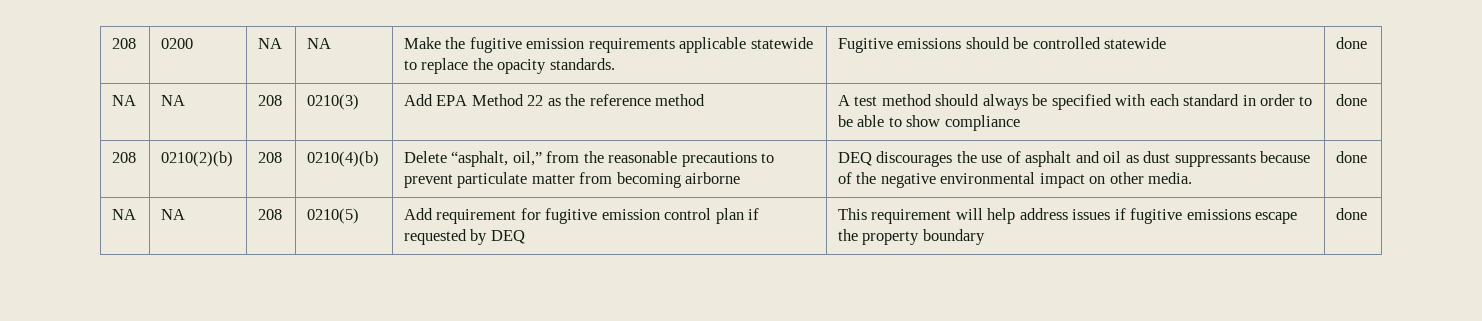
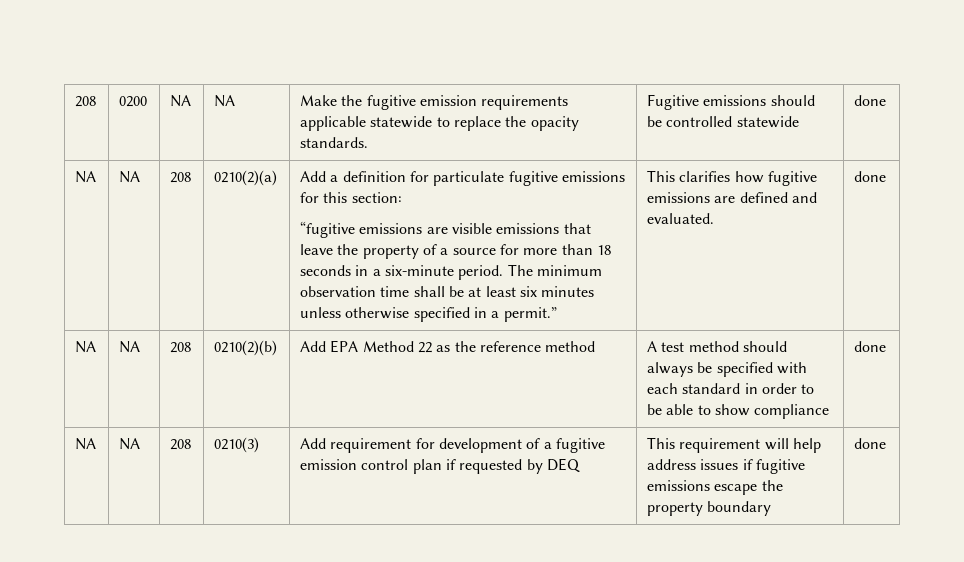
[307,94,360,110] 0210(3) -> [214,170,278,186] [300,171,625,186] [300,192,402,203] [300,221,591,238] [300,244,611,259] [300,264,602,280] [300,286,595,297] [300,307,557,322] [647,170,817,186] [647,192,817,203] [647,213,715,224] [854,171,887,182] [75,341,97,353] [119,341,141,353] [170,342,192,353] [214,340,278,356] 0210(2)(a) | Add a definition for particulate fugitive emissions for this section: // “fugitive emissions are visible emissions that leave the property of a source for more than 18 seconds in a six-minute period. The minimum observation time shall be at least six minutes unless otherwise specified in a permit.” | This clarifies how fugitive emissions are defined and evaluated. | done // NA | NA | 208 | 0210(2)(b)
[112,152,137,163] [161,151,234,167] [258,152,283,163] [307,151,380,167] [404,151,775,167] [404,172,741,188] [838,151,1311,167] [838,172,1193,188] [1336,151,1368,163] [112,209,137,220] [161,209,186,220] [258,209,283,220] [307,208,360,224] // 208 | 0210(2)(b) | 208 | 0210(4)(b) | Delete “asphalt, oil,” from the reasonable precautions to prevent particulate matter from becoming airborne | DEQ discourages the use of asphalt and oil as dust suppressants because of the negative environmental impact on other media. | done // NA | NA | 208 | 0210(5) -> [75,438,97,450] [119,438,141,450] [170,439,192,450] [214,437,260,453] // NA | NA | 208 | 0210(3)
(541, 214) none -> [438,438,552,453] development of a

